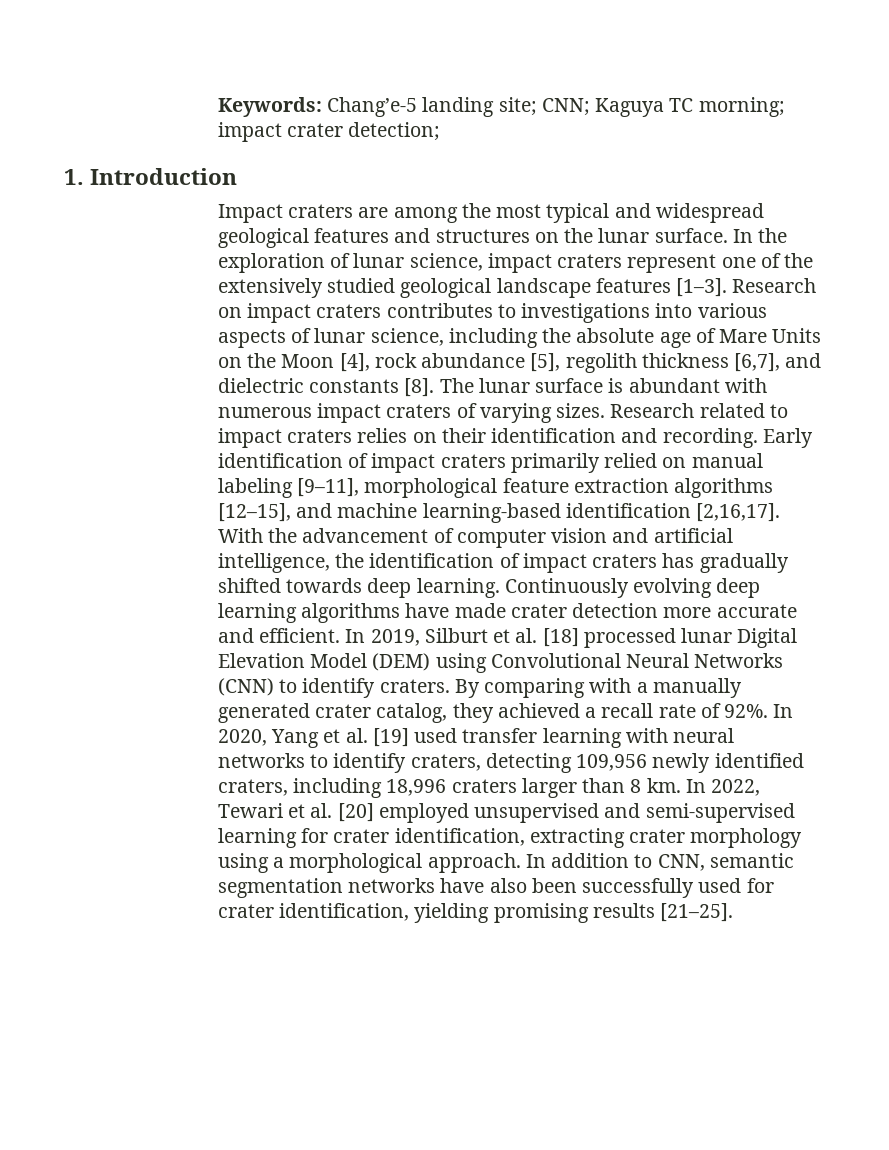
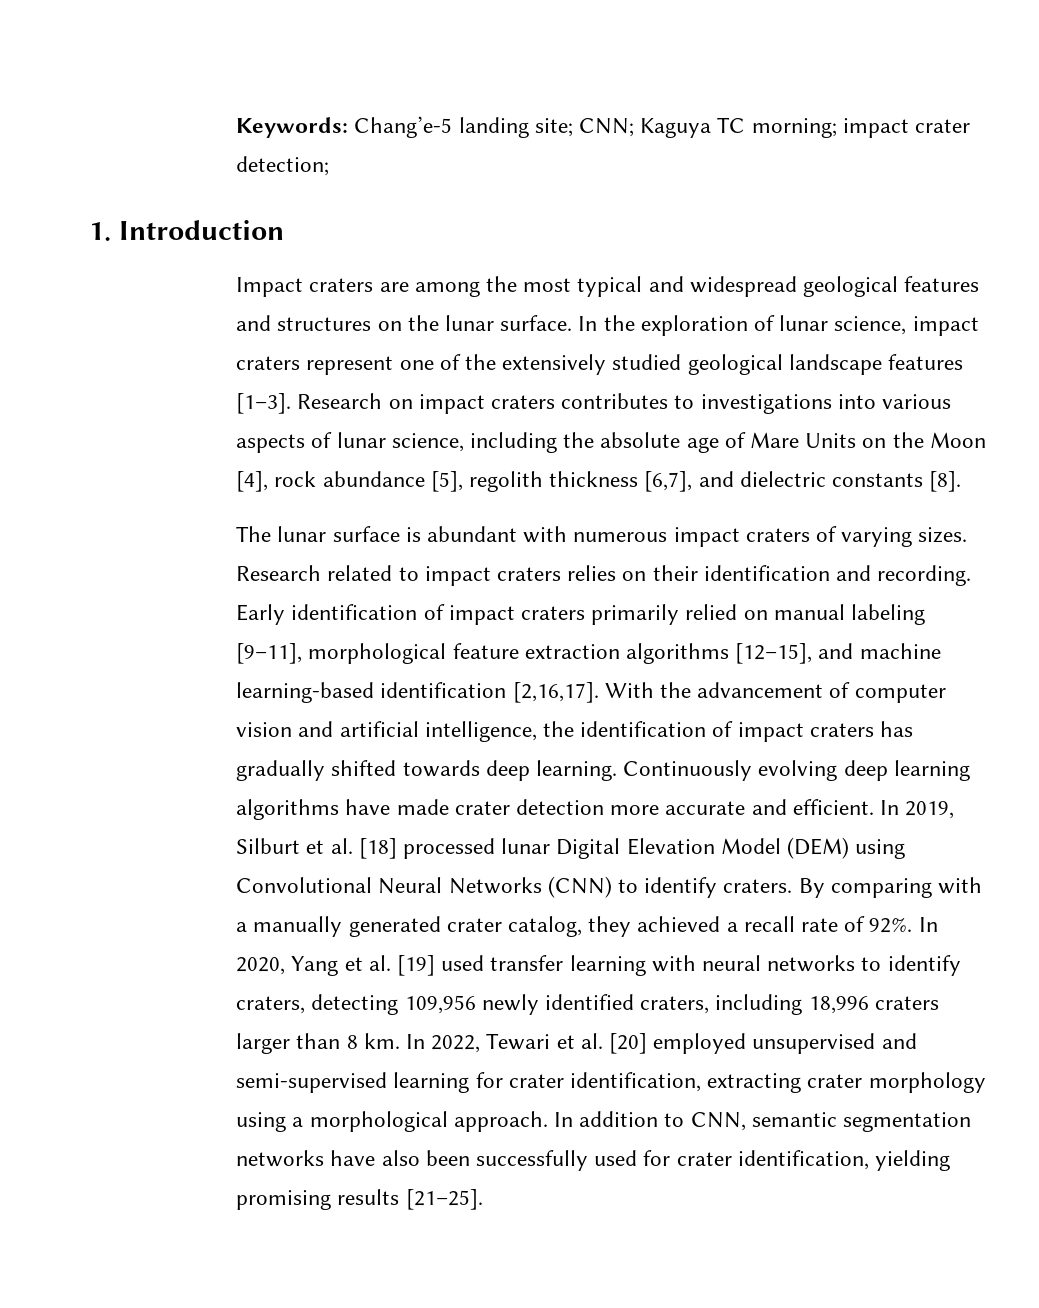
(435, 387) none -> (962, 481) //

